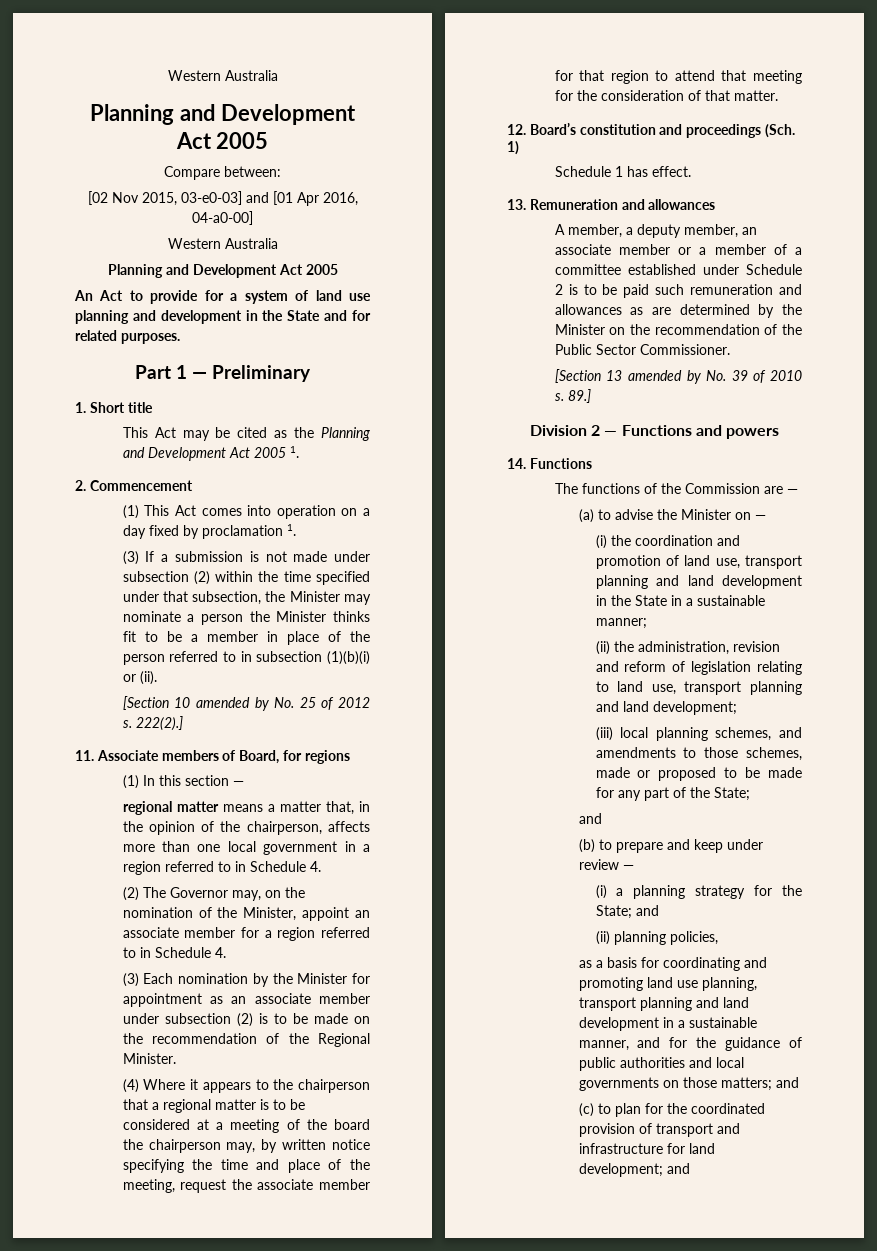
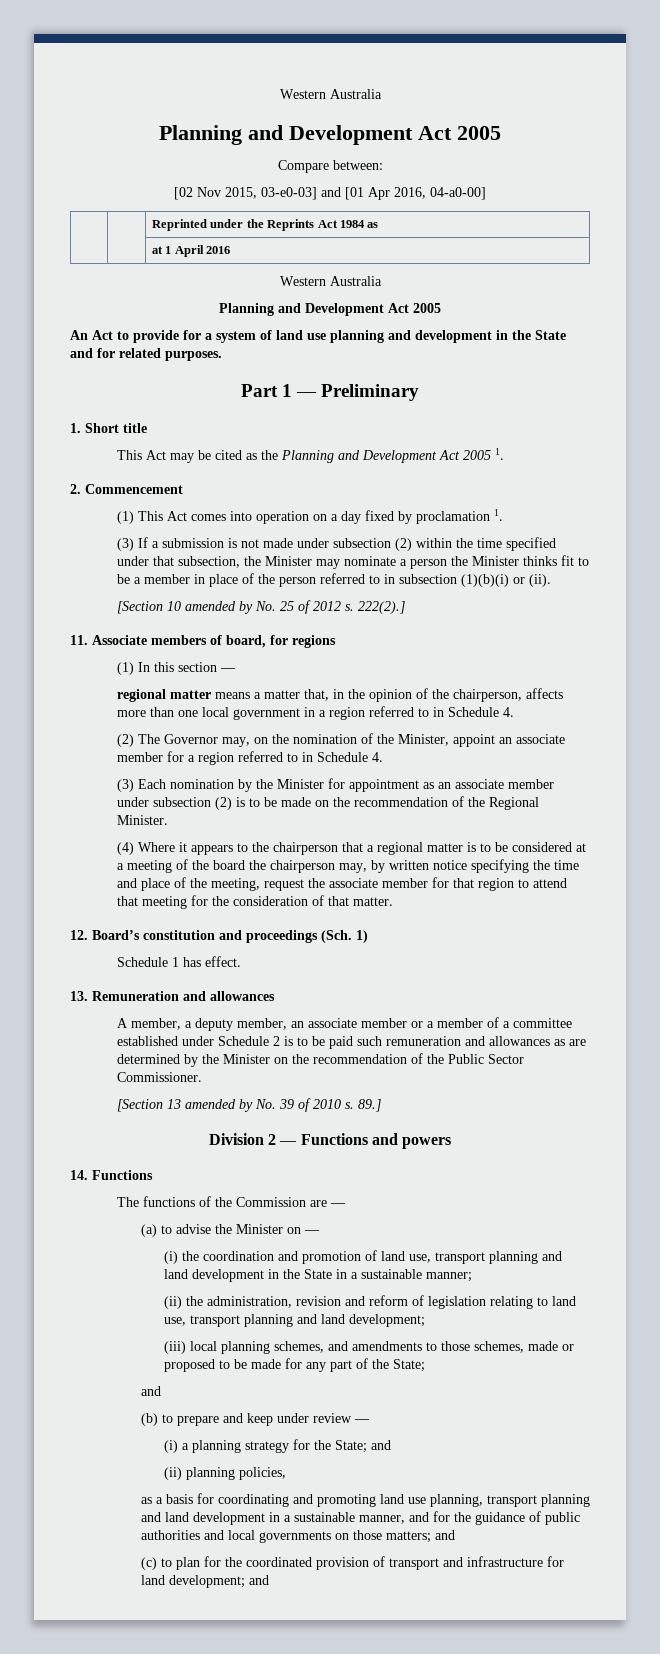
(253, 218) none -> [152,219,379,231] [152,245,231,257] // | | Reprinted under the Reprints Act 1984 as // | | at 1 April 2016
[239,750,280,764] Board, -> [226,635,266,648] board,

